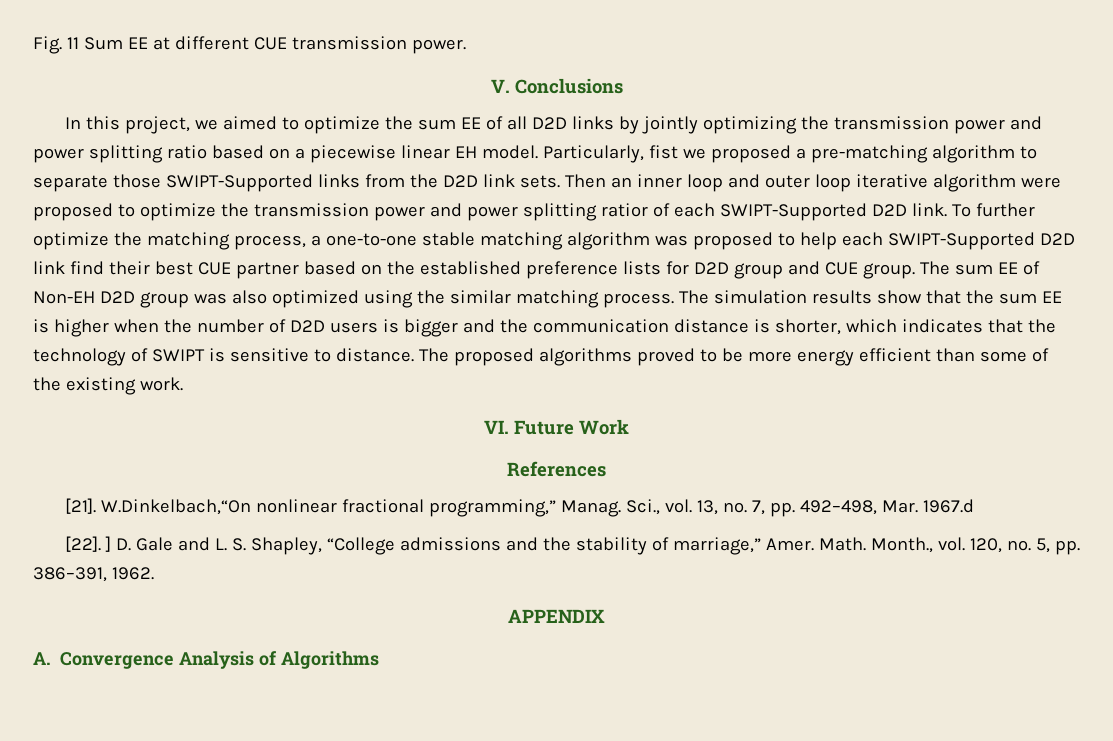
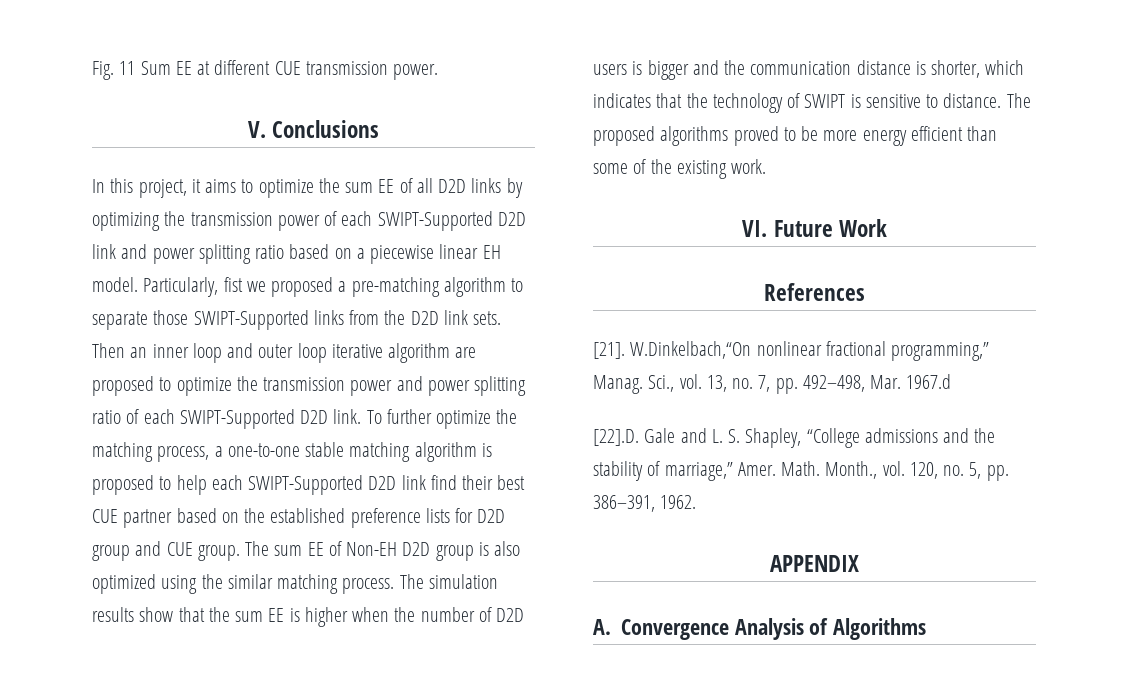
[194,116,277,130] we aimed -> [191,179,237,193] it aims
[641,116,698,134] jointly -> (523, 188) none
(1005, 126) none -> [324,211,526,231] [92,244,116,259] of each SWIPT-Supported D2D link
[1020,177,1061,188] were -> [455,347,477,358] are
[600,203,648,217] ratior -> [92,410,121,424] ratio
[654,235,688,246] was -> [481,443,492,457] is
[193,293,227,304] was -> [478,542,489,556] is
[64,536,131,552] [22]. ] D. -> [593,429,639,446] [22].D.

